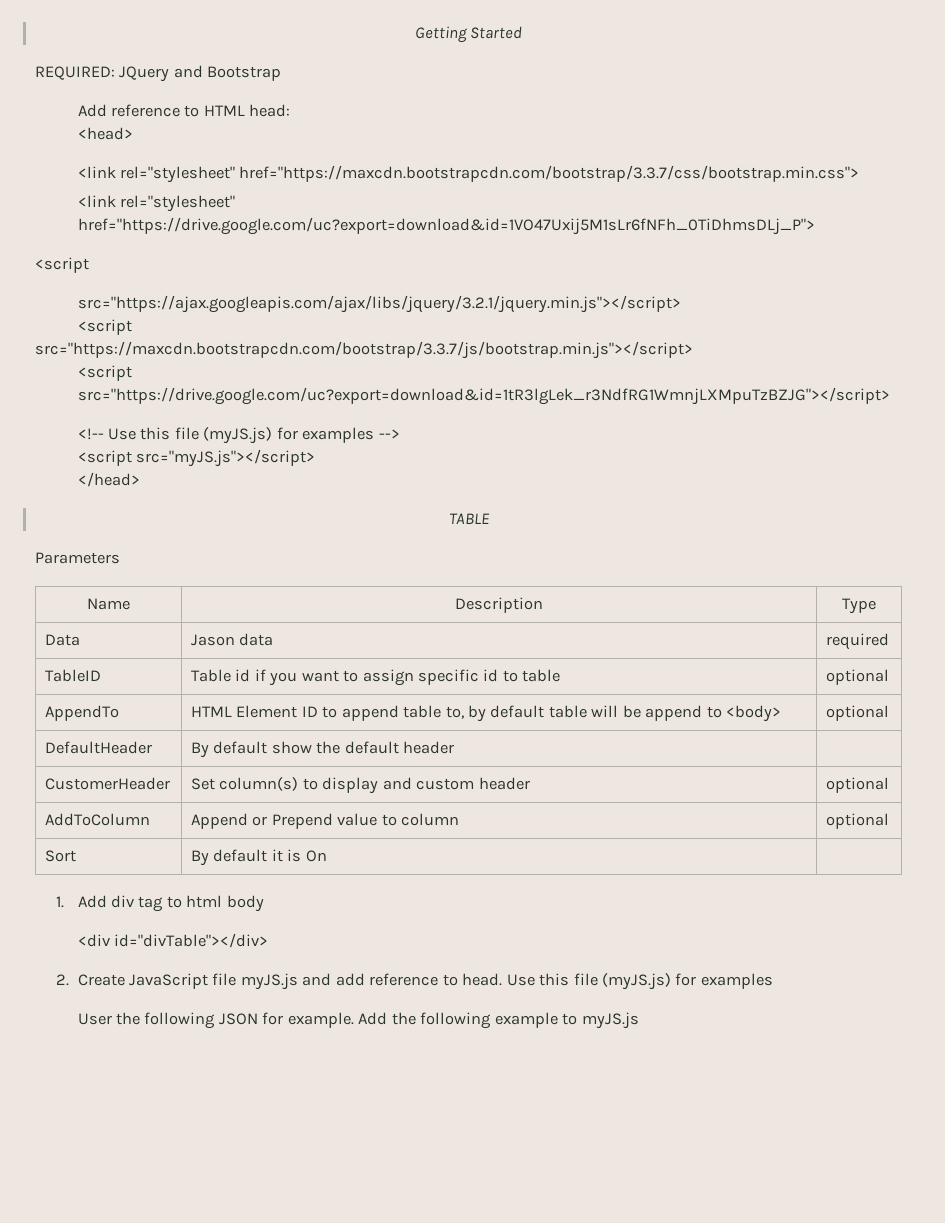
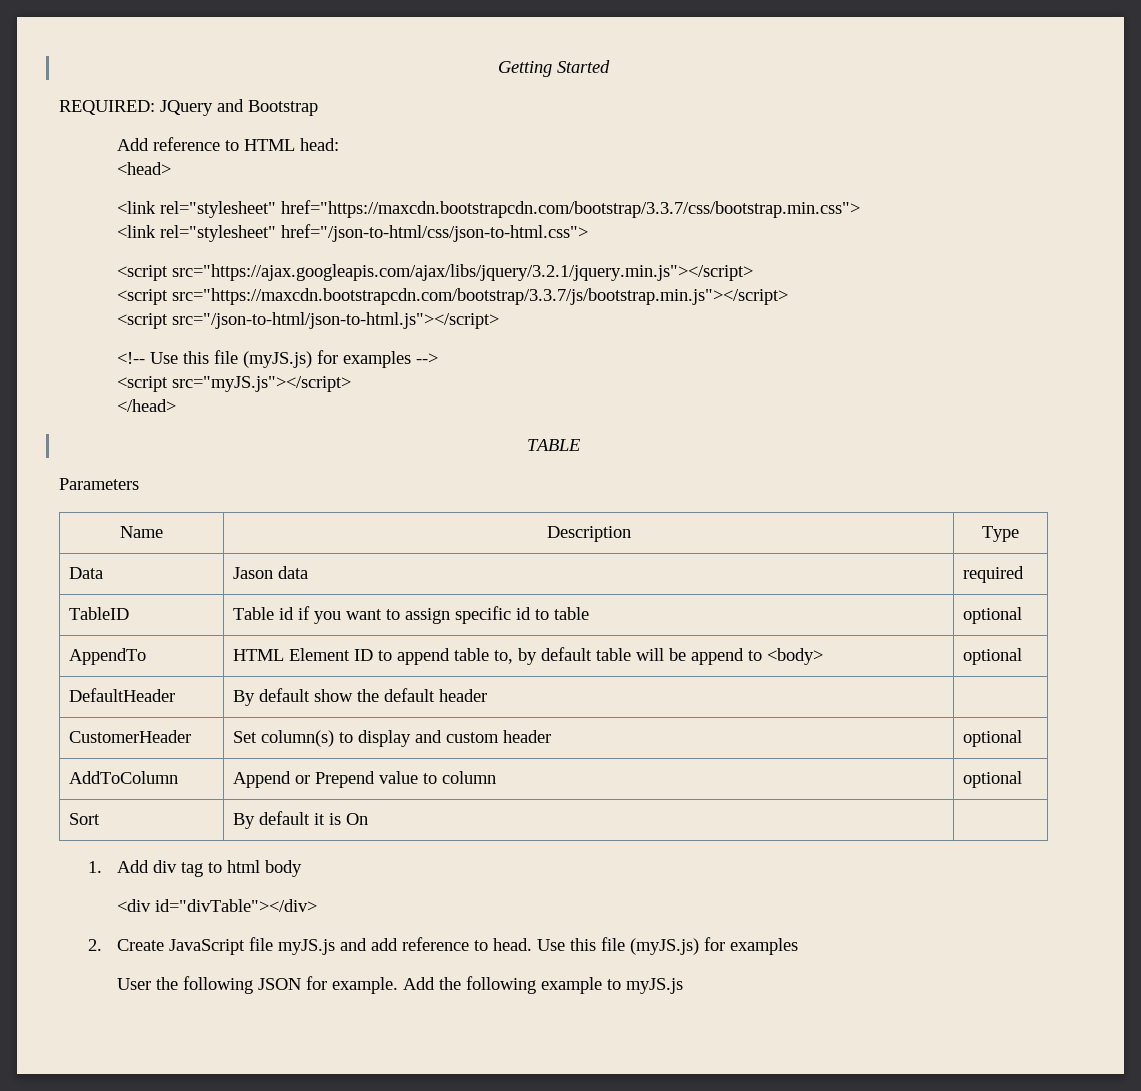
[77,217,815,235] [35,257,89,273] href="https://drive.google.com/uc?export=download&id=1VO47Uxij5M1sLr6fNFh_0TiDhmsDLj_P"> // <script // -> [280,224,588,242] [116,265,168,281] href="/json-to-html/css/json-to-html.css"> // <script
(132, 327) // -> (168, 297) none
[77,387,890,405] src="https://drive.google.com/uc?export=download&id=1tR3lgLek_r3NdfRG1WmnjLXMpuTzBZJG"></script> -> [171,312,499,329] src="/json-to-html/json-to-html.js"></script>

